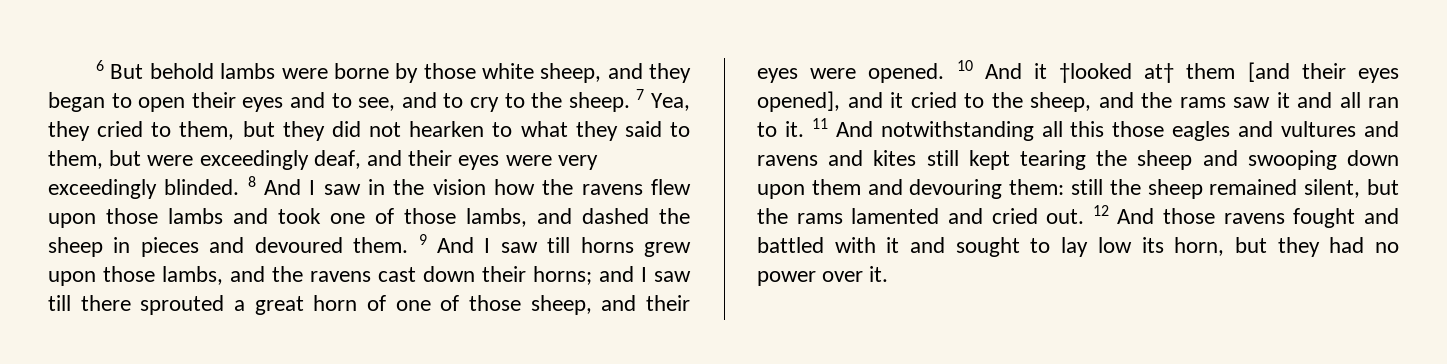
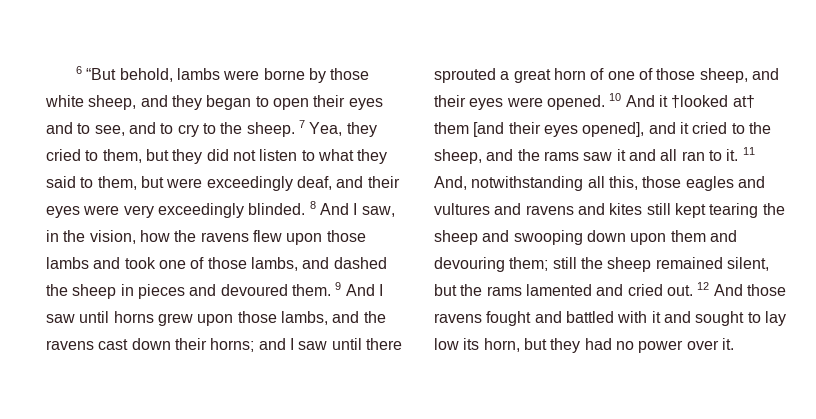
[110,63,214,79] But behold -> [86,68,173,82] “But behold,
[409,121,485,137] hearken -> [259,149,298,161] listen
[323,184,361,195] saw -> [361,206,395,217] saw,
[432,179,486,195] vision -> [89,230,136,244] vision,
[547,237,571,253] till -> [79,311,110,323] until
[48,295,71,311] till -> [331,338,362,350] until
[835,121,873,137] And -> [434,176,467,190] And,
[1070,121,1105,137] this -> [608,176,638,190] this,
[1009,179,1065,195] them: -> [509,257,549,271] them;

